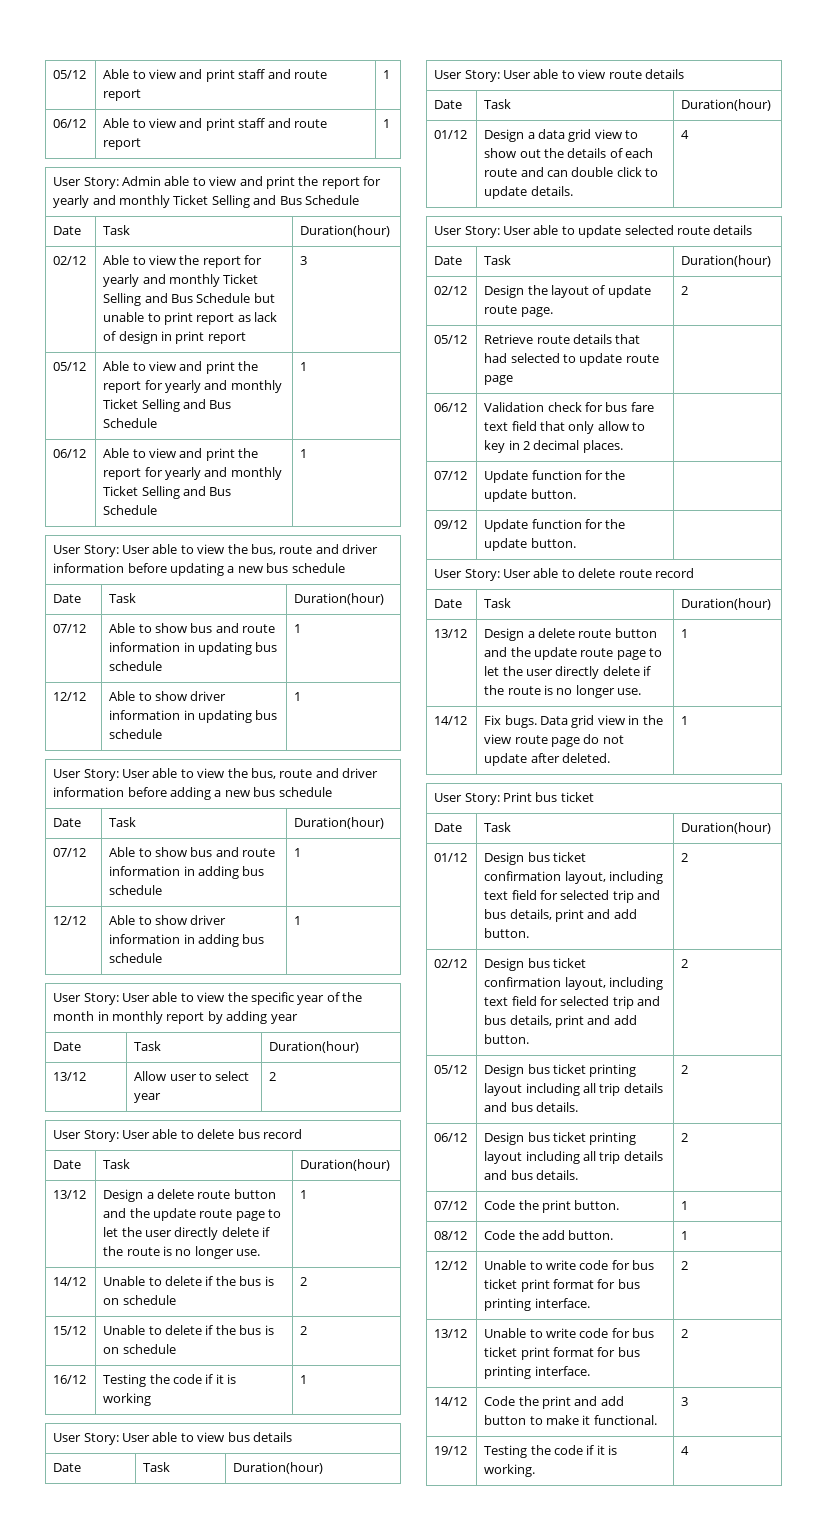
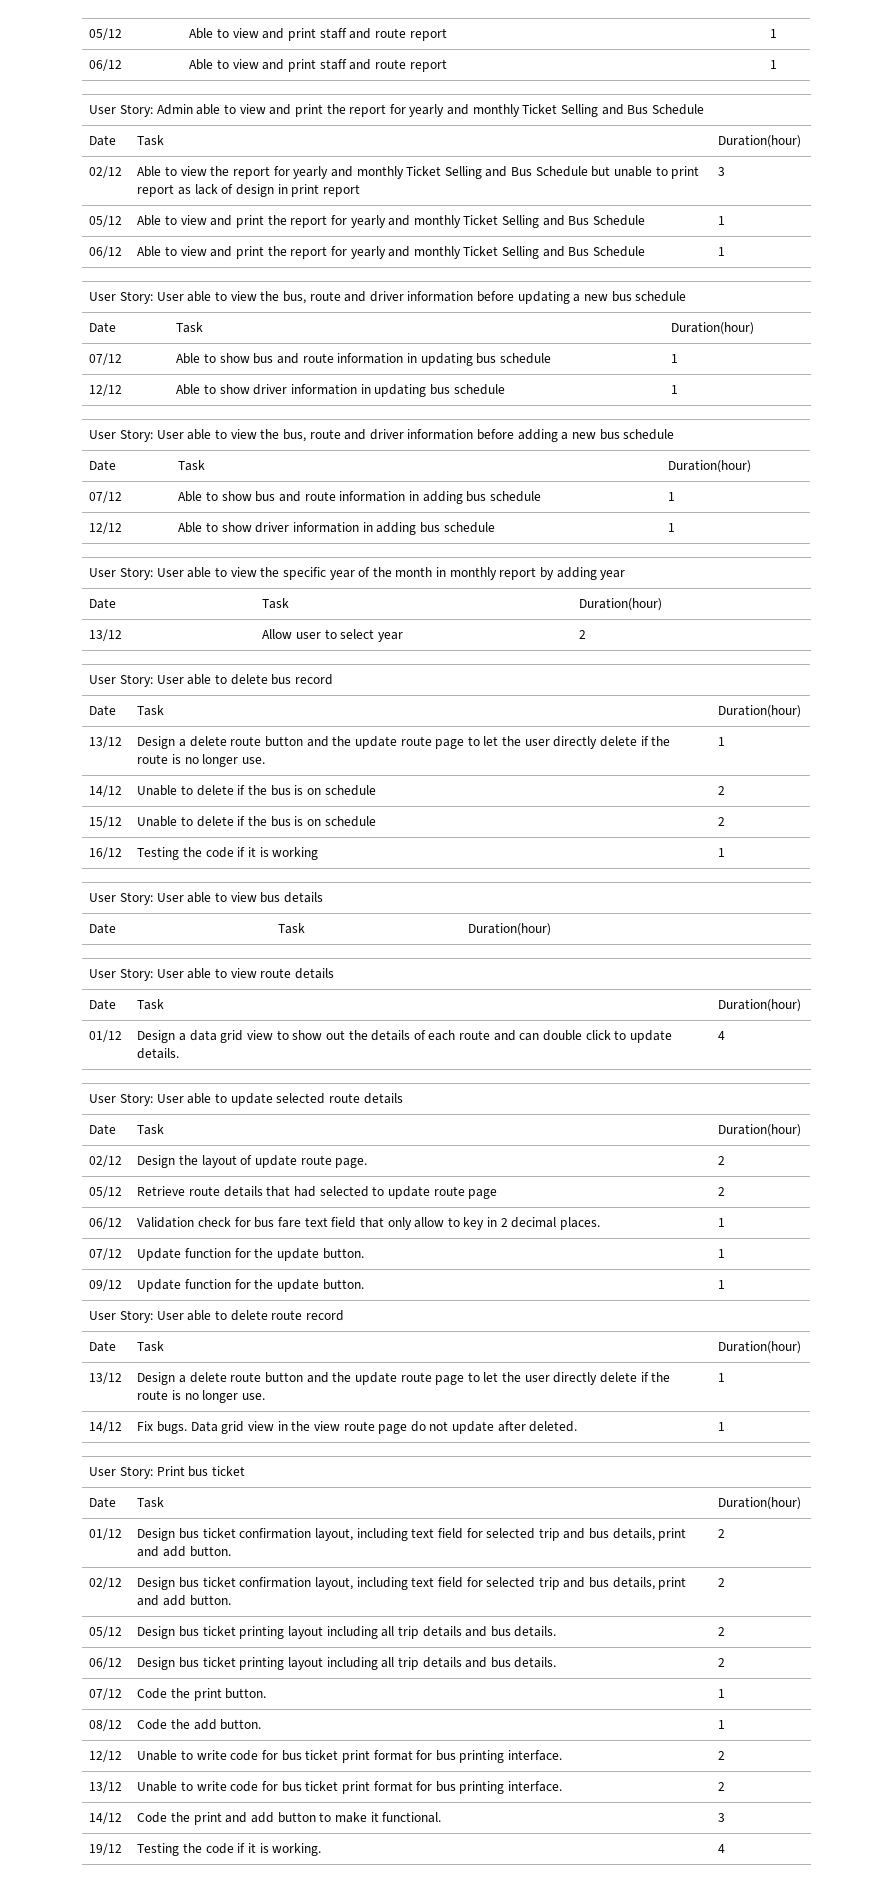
(514, 380) none -> [718,1187,726,1196] 2
(623, 446) none -> [718,1218,726,1227] 1
(576, 494) none -> [718,1249,726,1258] 1
(576, 543) none -> [718,1280,726,1289] 1

